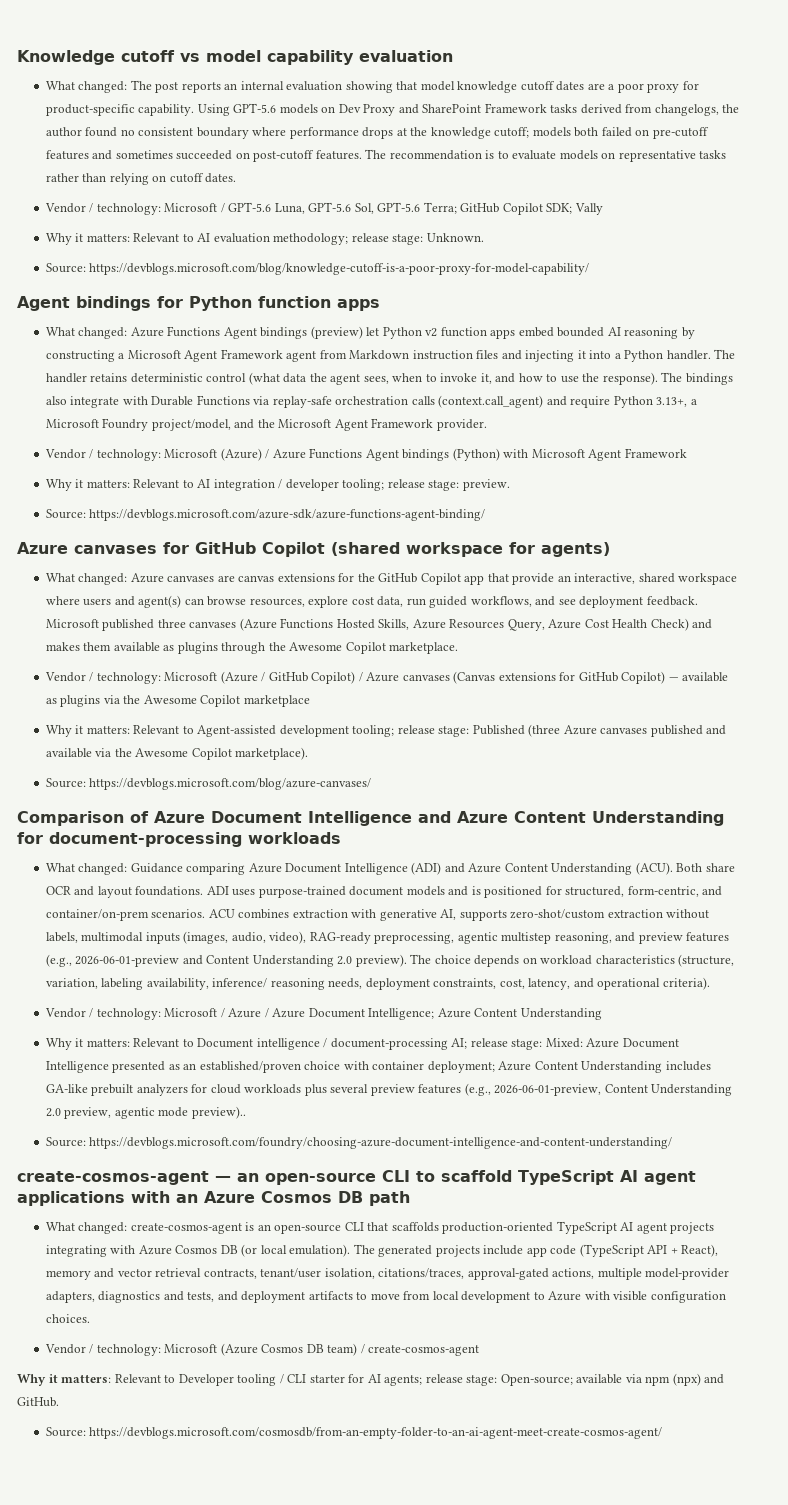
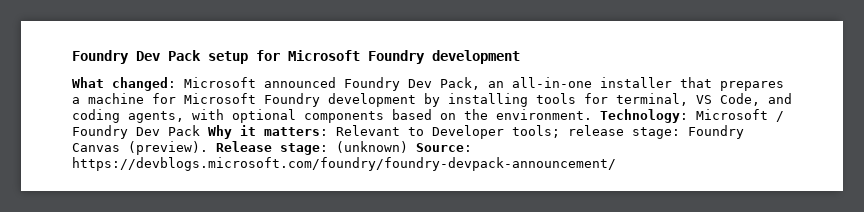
[17,50,453,65] [45,80,699,93] [45,103,740,116] [45,127,709,139] [45,149,727,162] [45,173,237,185] [44,202,603,215] [45,233,484,245] [45,263,590,275] [17,296,380,311] [45,326,695,339] [45,349,736,362] [45,372,733,385] [45,395,697,408] [45,418,487,431] [44,448,687,461] [45,479,510,491] [45,509,486,521] [17,542,610,557] [45,573,738,585] [45,595,698,608] [45,618,713,631] [45,642,459,654] [44,671,729,684] [45,695,310,707] [45,724,727,737] [45,747,309,760] [45,778,372,790] [17,811,724,826] [17,832,341,847] [45,862,735,875] [45,886,723,898] [45,909,710,921] [45,931,730,944] [45,954,735,967] [45,977,710,990] [44,1008,602,1020] [45,1038,679,1050] [45,1061,711,1073] [45,1083,733,1096] [45,1106,246,1119] [45,1137,673,1149] [17,1170,696,1185] [17,1191,410,1206] [45,1221,715,1234] [45,1244,719,1257] [45,1268,730,1280] [45,1291,726,1303] [45,1314,90,1323] [44,1343,480,1356] Knowledge cutoff vs model capability evaluation // What changed: The post reports an internal evaluation showing that model knowledge cutoff dates are a poor proxy for product-specific capability. Using GPT-5.6 models on Dev Proxy and SharePoint Framework tasks derived from changelogs, the author found no consistent boundary where performance drops at the knowledge cutoff; models both failed on pre-cutoff features and sometimes succeeded on post-cutoff features. The recommendation is to evaluate models on representative tasks rather than relying on cutoff dates. // Vendor / technology: Microsoft / GPT-5.6 Luna, GPT-5.6 Sol, GPT-5.6 Terra; GitHub Copilot SDK; Vally // Why it matters: Relevant to AI evaluation methodology; release stage: Unknown. // Source: https://devblogs.microsoft.com/blog/knowledge-cutoff-is-a-poor-proxy-for-model-capability/ // Agent bindings for Python function apps // What changed: Azure Functions Agent bindings (preview) let Python v2 function apps embed bounded AI reasoning by constructing a Microsoft Agent Framework agent from Markdown instruction files and injecting it into a Python handler. The handler retains deterministic control (what data the agent sees, when to invoke it, and how to use the response). The bindings also integrate with Durable Functions via replay-safe orchestration calls (context.call_agent) and require Python 3.13+, a Microsoft Foundry project/model, and the Microsoft Agent Framework provider. // Vendor / technology: Microsoft (Azure) / Azure Functions Agent bindings (Python) with Microsoft Agent Framework // Why it matters: Relevant to AI integration / developer tooling; release stage: preview. // Source: https://devblogs.microsoft.com/azure-sdk/azure-functions-agent-binding/ // Azure canvases for GitHub Copilot (shared workspace for agents) // What changed: Azure canvases are canvas extensions for the GitHub Copilot app that provide an interactive, shared workspace where users and agent(s) can browse resources, explore cost data, run guided workflows, and see deployment feedback. Microsoft published three canvases (Azure Functions Hosted Skills, Azure Resources Query, Azure Cost Health Check) and makes them available as plugins through the Awesome Copilot marketplace. // Vendor / technology: Microsoft (Azure / GitHub Copilot) / Azure canvases (Canvas extensions for GitHub Copilot) — available as plugins via the Awesome Copilot marketplace // Why it matters: Relevant to Agent-assisted development tooling; release stage: Published (three Azure canvases published and available via the Awesome Copilot marketplace). // Source: https://devblogs.microsoft.com/blog/azure-canvases/ // Comparison of Azure Document Intelligence and Azure Content Understanding for document-processing workloads // What changed: Guidance comparing Azure Document Intelligence (ADI) and Azure Content Understanding (ACU). Both share OCR and layout foundations. ADI uses purpose-trained document models and is positioned for structured, form-centric, and container/on-prem scenarios. ACU combines extraction with generative AI, supports zero-shot/custom extraction without labels, multimodal inputs (images, audio, video), RAG-ready preprocessing, agentic multistep reasoning, and preview features (e.g., 2026-06-01-preview and Content Understanding 2.0 preview). The choice depends on workload characteristics (structure, variation, labeling availability, inference/ reasoning needs, deployment constraints, cost, latency, and operational criteria). // Vendor / technology: Microsoft / Azure / Azure Document Intelligence; Azure Content Understanding // Why it matters: Relevant to Document intelligence / document-processing AI; release stage: Mixed: Azure Document Intelligence presented as an established/proven choice with container deployment; Azure Content Understanding includes GA-like prebuilt analyzers for cloud workloads plus several preview features (e.g., 2026-06-01-preview, Content Understanding 2.0 preview, agentic mode preview).. // Source: https://devblogs.microsoft.com/foundry/choosing-azure-document-intelligence-and-content-understanding/ // create-cosmos-agent — an open-source CLI to scaffold TypeScript AI agent applications with an Azure Cosmos DB path // What changed: create-cosmos-agent is an open-source CLI that scaffolds production-oriented TypeScript AI agent projects integrating with Azure Cosmos DB (or local emulation). The generated projects include app code (TypeScript API + React), memory and vector retrieval contracts, tenant/user isolation, citations/traces, approval-gated actions, multiple model-provider adapters, diagnostics and tests, and deployment artifacts to move from local development to Azure with visible configuration choices. // Vendor / technology: Microsoft (Azure Cosmos DB team) / create-cosmos-agent // -> [72,50,520,64] [72,77,784,91] [72,93,792,107] [72,109,784,123] [72,125,200,139] Foundry Dev Pack setup for Microsoft Foundry development // What changed: Microsoft announced Foundry Dev Pack, an all-in-one installer that prepares a machine for Microsoft Foundry development by installing tools for terminal, VS Code, and coding agents, with optional components based on the environment. Technology: Microsoft / Foundry Dev Pack
[237,1373,725,1386] [17,1397,59,1407] [45,1427,663,1439] tooling / CLI starter for AI agents; release stage: Open-source; available via npm (npx) and GitHub. // Source: https://devblogs.microsoft.com/cosmosdb/from-an-empty-folder-to-an-ai-agent-meet-create-cosmos-agent/ -> [512,125,744,139] [72,141,472,155] [72,157,616,171] tools; release stage: Foundry Canvas (preview). Release stage: (unknown) Source: https://devblogs.microsoft.com/foundry/foundry-devpack-announcement/

